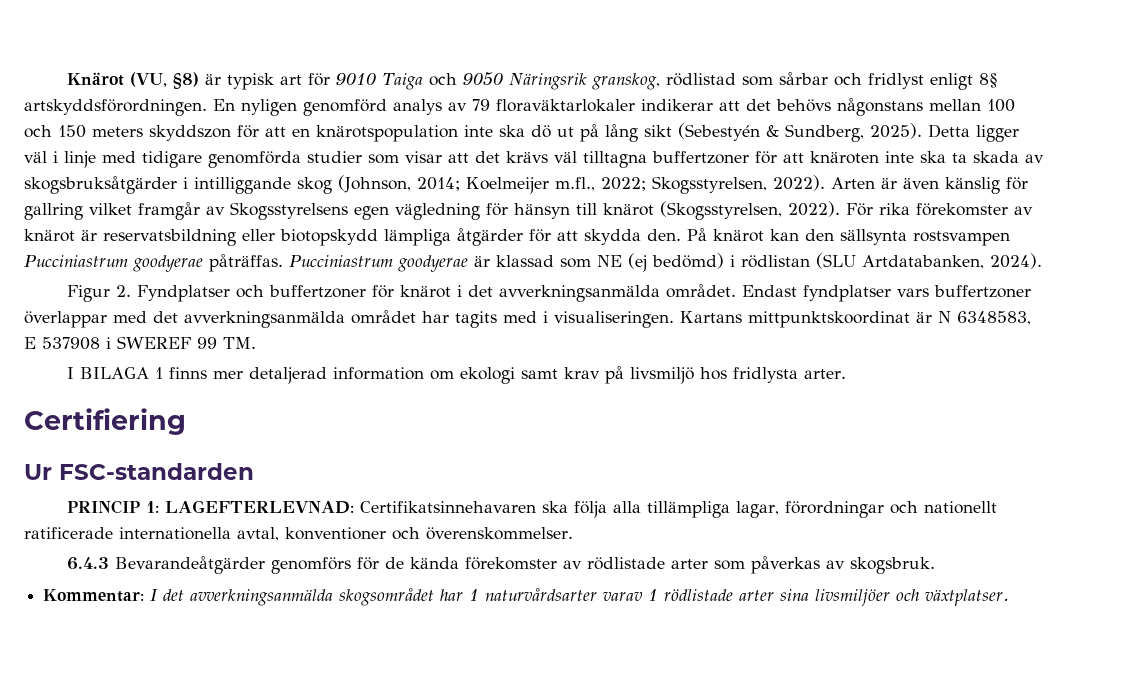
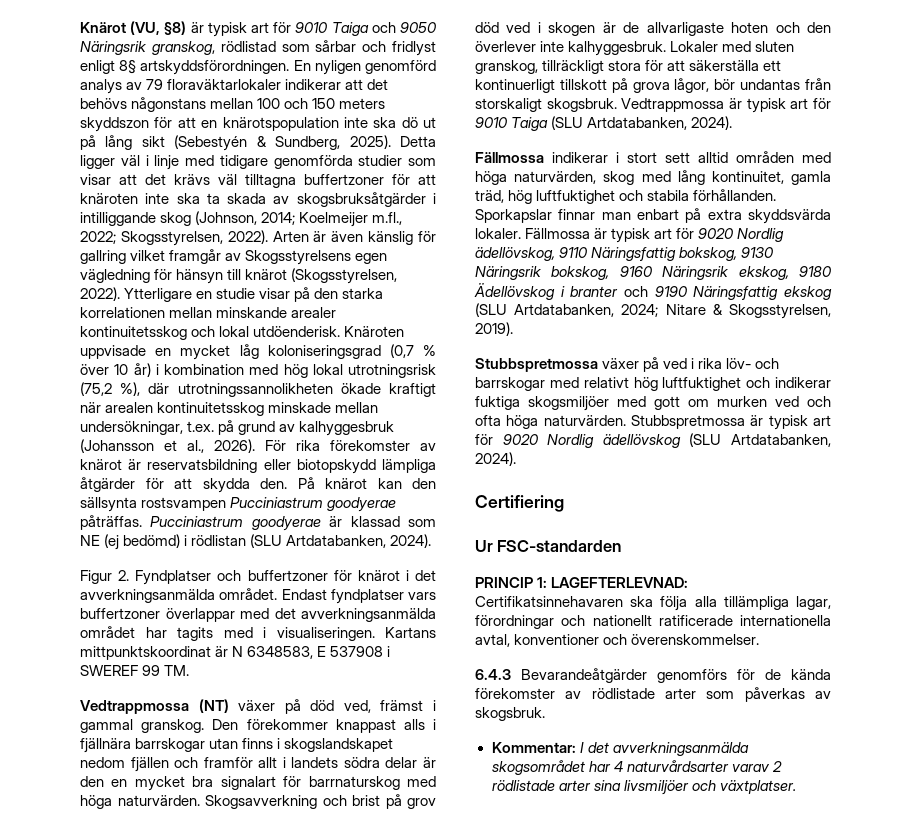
(840, 209) none -> [124,287,384,302] [80,307,337,318] [80,326,405,340] [80,344,436,360] [80,363,436,378] [80,382,436,397] [80,402,379,416] [80,420,395,436] [80,439,255,453] Ytterligare en studie visar på den starka korrelationen mellan minskande arealer kontinuitetsskog och lokal utdöenderisk. Knäroten uppvisade en mycket låg koloniseringsgrad (0,7 % över 10 år) i kombination med hög lokal utrotningsrisk (75,2 %), där utrotningssannolikheten ökade kraftigt när arealen kontinuitetsskog minskade mellan undersökningar, t.ex. på grund av kalhyggesbruk (Johansson et al., 2026).
[67,366,847,384] I BILAGA 1 finns mer detaljerad information om ekologi samt krav på livsmiljö hos fridlysta arter. -> [80,699,436,714] [80,719,436,733] [80,738,394,753] [80,757,436,772] [80,776,437,791] [80,794,436,809] [475,22,831,36] [475,41,795,56] [475,60,782,74] [475,78,832,93] [475,98,831,113] [475,116,733,131] [475,151,831,163] [475,170,831,185] [475,189,777,204] [475,208,831,224] [475,228,785,243] [475,247,775,261] [475,266,832,280] [474,283,832,300] [475,303,831,319] [475,322,513,336] [475,357,780,372] [475,377,831,391] [475,396,831,411] [475,415,831,430] [475,433,831,448] [475,452,516,466] Vedtrappmossa (NT) växer på död ved, främst i gammal granskog. Den förekommer knappast alls i fjällnära barrskogar utan finns i skogslandskapet nedom fjällen och framför allt i landets södra delar är den en mycket bra signalart för barrnaturskog med höga naturvärden. Skogsavverkning och brist på grov död ved i skogen är de allvarligaste hoten och den överlever inte kalhyggesbruk. Lokaler med sluten granskog, tillräckligt stora för att säkerställa ett kontinuerligt tillskott på grova lågor, bör undantas från storskaligt skogsbruk. Vedtrappmossa är typisk art för 9010 Taiga (SLU Artdatabanken, 2024). // Fällmossa indikerar i stort sett alltid områden med höga naturvärden, skog med lång kontinuitet, gamla träd, hög luftfuktighet och stabila förhållanden. Sporkapslar finnar man enbart på extra skyddsvärda lokaler. Fällmossa är typisk art för 9020 Nordlig ädellövskog, 9110 Näringsfattig bokskog, 9130 Näringsrik bokskog, 9160 Näringsrik ekskog, 9180 Ädellövskog i branter och 9190 Näringsfattig ekskog (SLU Artdatabanken, 2024; Nitare & Skogsstyrelsen, 2019). // Stubbspretmossa växer på ved i rika löv- och barrskogar med relativt hög luftfuktighet och indikerar fuktiga skogsmiljöer med gott om murken ved och ofta höga naturvärden. Stubbspretmossa är typisk art för 9020 Nordlig ädellövskog (SLU Artdatabanken, 2024).
[469,589,480,601] 1 -> [613,761,623,772] 4
[648,589,659,601] 1 -> [771,761,782,772] 2

